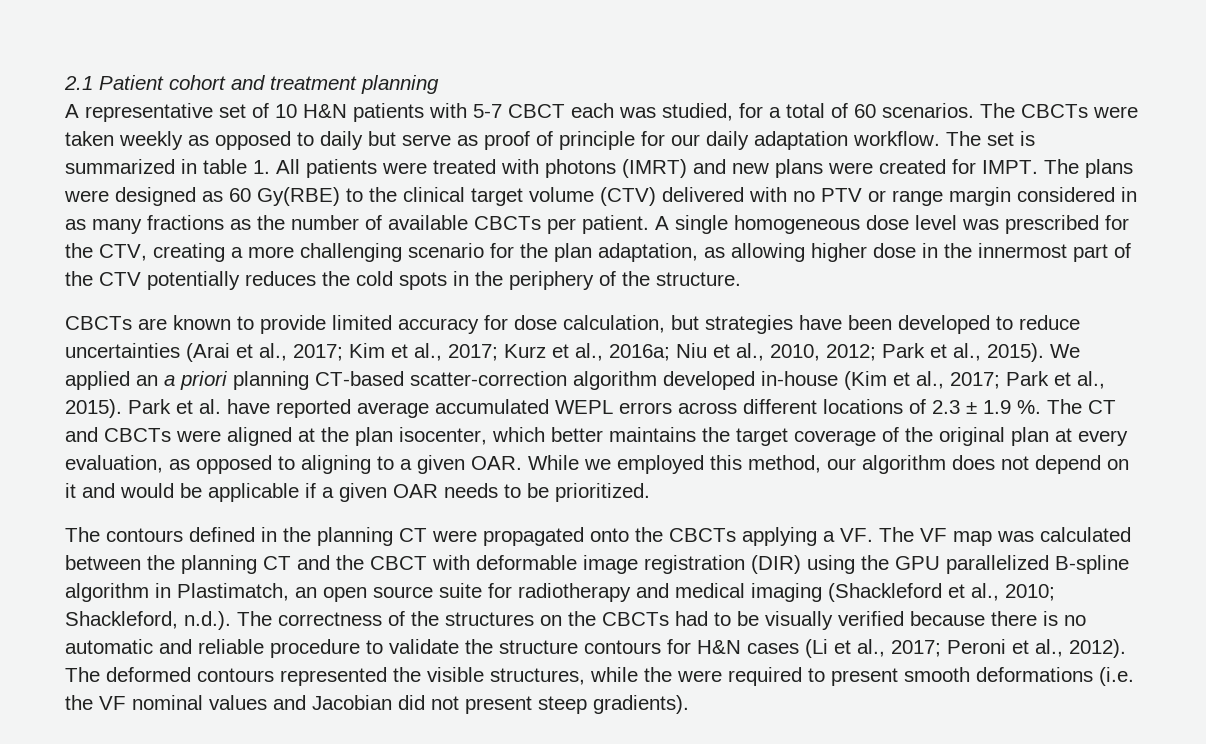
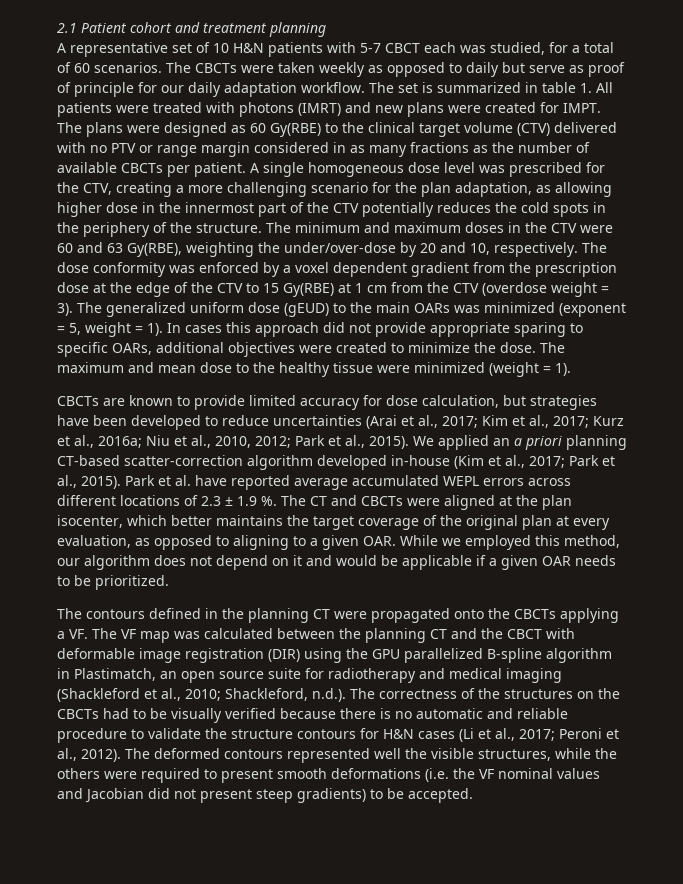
(741, 279) none -> [266,222,613,233] [57,242,607,257] [57,262,617,277] [57,282,609,297] [57,302,626,317] [57,322,583,337] [57,342,565,357] [57,362,571,377] The minimum and maximum doses in the CTV were 60 and 63 Gy(RBE), weighting the under/over-dose by 20 and 10, respectively. The dose conformity was enforced by a voxel dependent gradient from the prescription dose at the edge of the CTV to 15 Gy(RBE) at 1 cm from the CTV (overdose weight = 3). The generalized uniform dose (gEUD) to the main OARs was minimized (exponent = 5, weight = 1). In cases this approach did not provide appropriate sparing to specific OARs, additional objectives were created to minimize the dose. The maximum and mean dose to the healthy tissue were minimized (weight = 1).
(387, 676) none -> [374,748,401,759] well
(672, 674) none -> [57,768,100,779] others
[593,695,689,714] gradients). -> [297,788,473,803] gradients) to be accepted.

